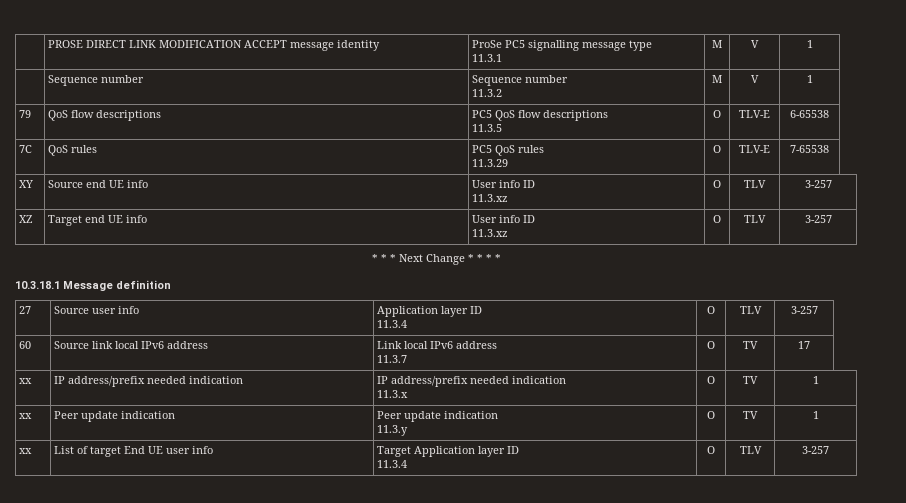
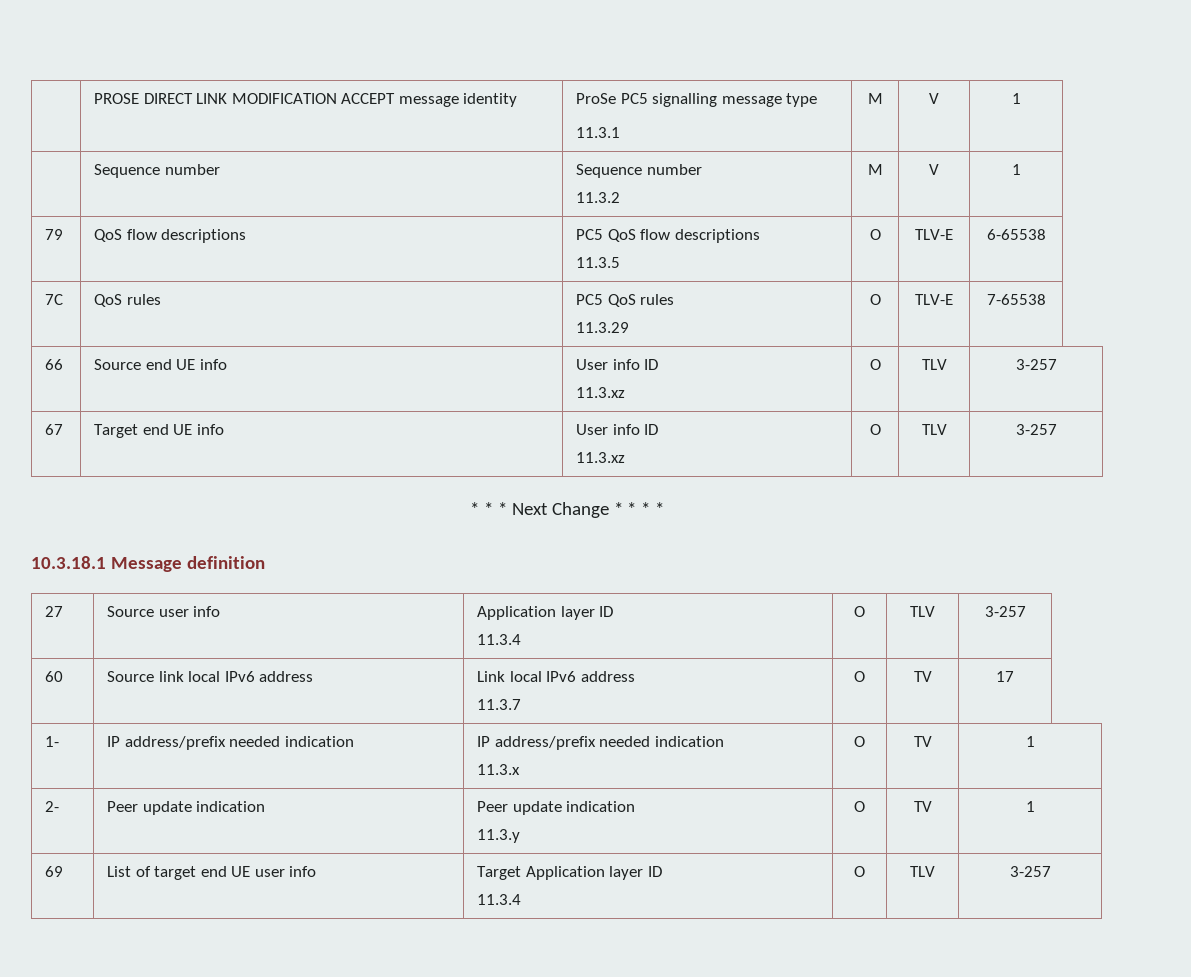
[19,180,34,188] XY -> [45,359,64,370] 66
[19,215,34,223] XZ -> [45,424,64,435] 67
[19,378,33,384] xx -> [45,736,60,747] 1-
[19,413,33,419] xx -> [45,801,60,812] 2-
[19,448,33,454] xx -> [45,866,64,877] 69
[124,446,146,454] End -> [200,866,227,877] end

